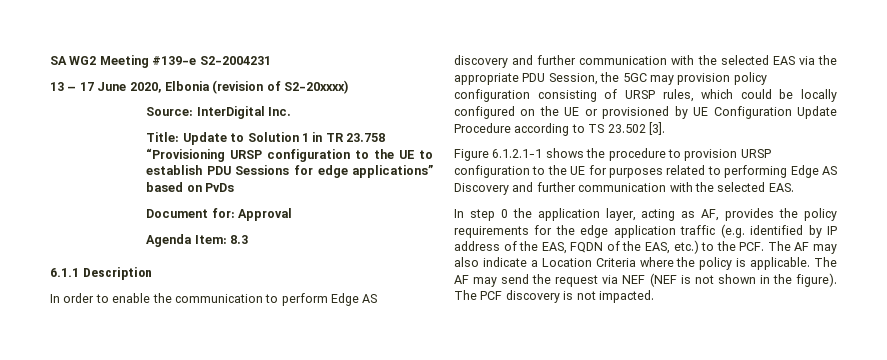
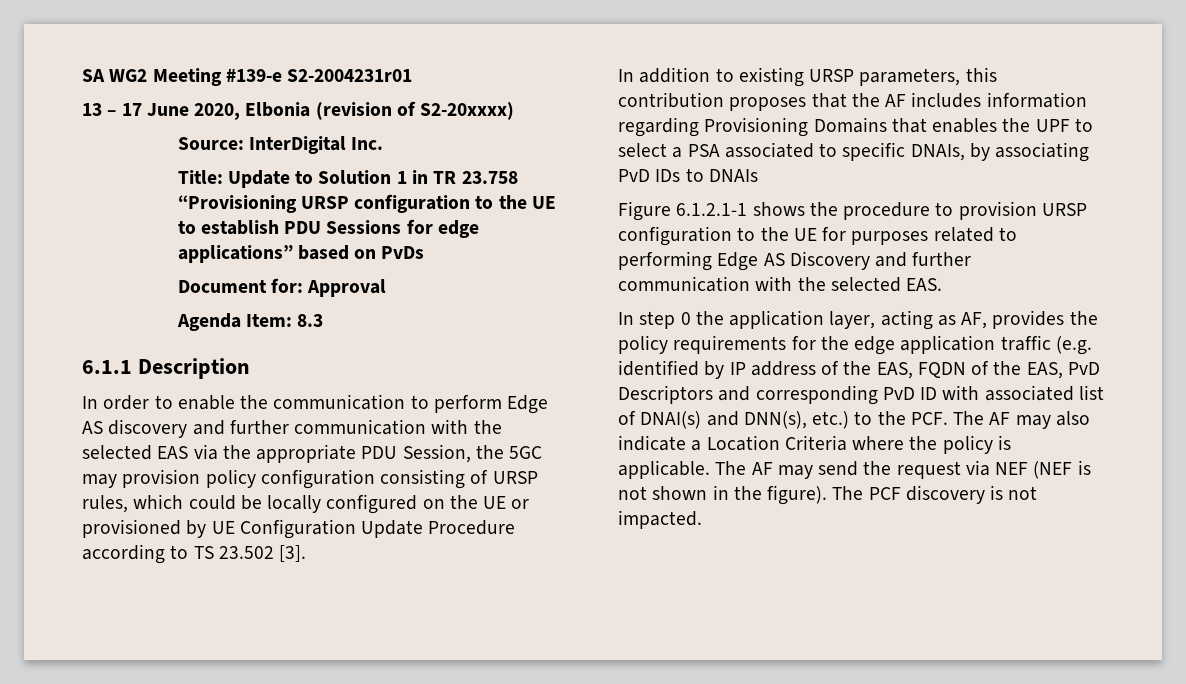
[199,56,271,65] S2-2004231 -> [287,69,413,82] S2-2004231r01
(665, 128) none -> [618,67,997,87] [618,92,1087,111] [618,117,1093,137] [618,142,1090,162] [618,168,758,182] // In addition to existing URSP parameters, this contribution proposes that the AF includes information regarding Provisioning Domains that enables the UPF to select a PSA associated to specific DNAIs, by associating PvD IDs to DNAIs
(670, 248) none -> [1067,362,1100,375] [618,385,1104,405] [618,411,807,429] PvD Descriptors and corresponding PvD ID with associated list of DNAI(s) and DNN(s),

